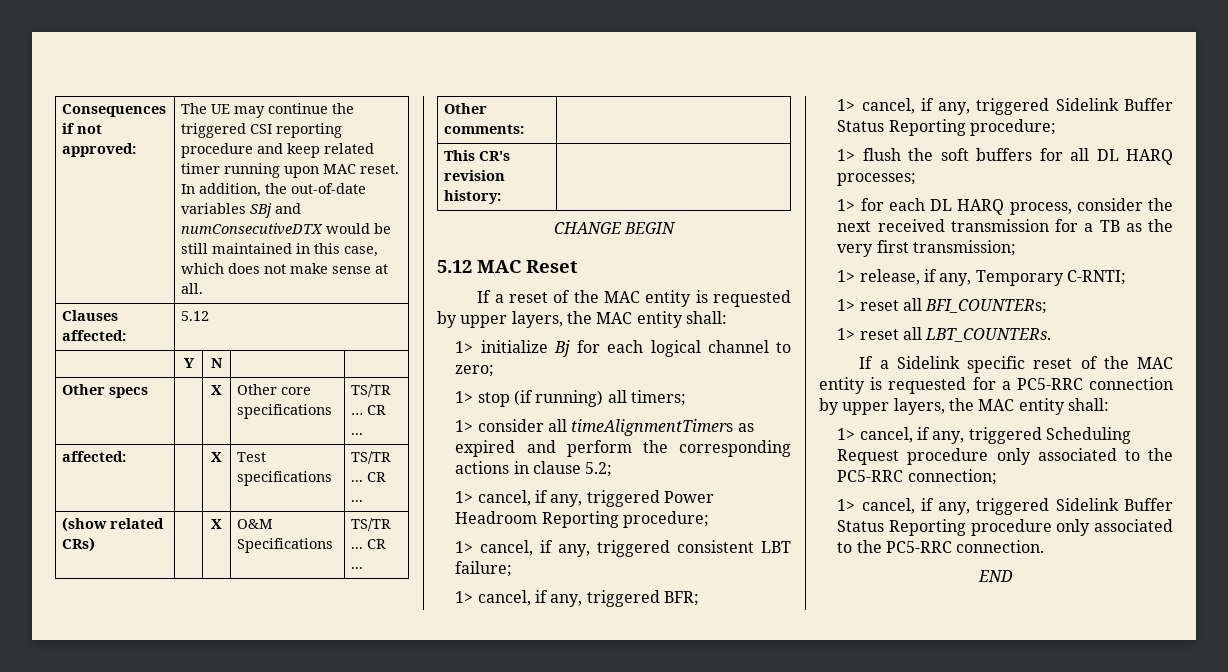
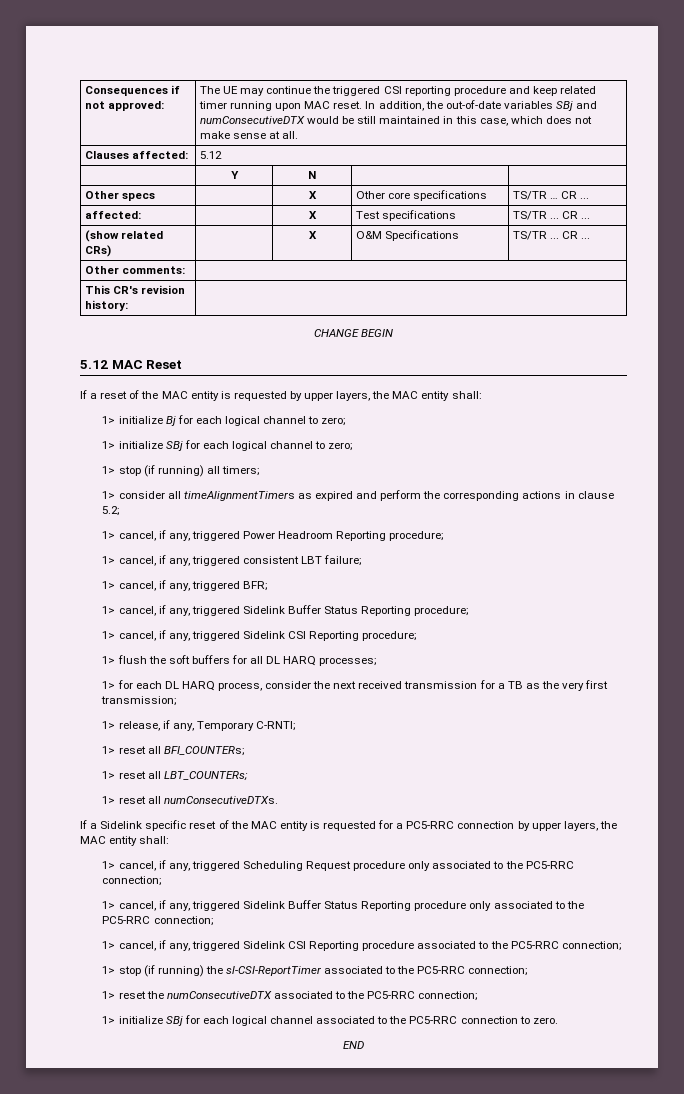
(495, 371) none -> [102,440,354,451] // 1> initialize SBj for each logical channel to zero;
(1056, 127) none -> [102,630,418,641] // 1> cancel, if any, triggered Sidelink CSI Reporting procedure;
[925,328,1052,342] LBT_COUNTERs. -> [163,771,248,781] [102,796,278,804] LBT_COUNTERs; // 1> reset all numConsecutiveDTXs.
[956,540,1045,553] connection. -> [153,916,214,926] [102,940,622,951] [102,965,529,977] [102,991,479,1001] [102,1015,558,1026] connection; // 1> cancel, if any, triggered Sidelink CSI Reporting procedure associated to the PC5-RRC connection; // 1> stop (if running) the sl-CSI-ReportTimer associated to the PC5-RRC connection; // 1> reset the numConsecutiveDTX associated to the PC5-RRC connection; // 1> initialize SBj for each logical channel associated to the PC5-RRC connection to zero.

